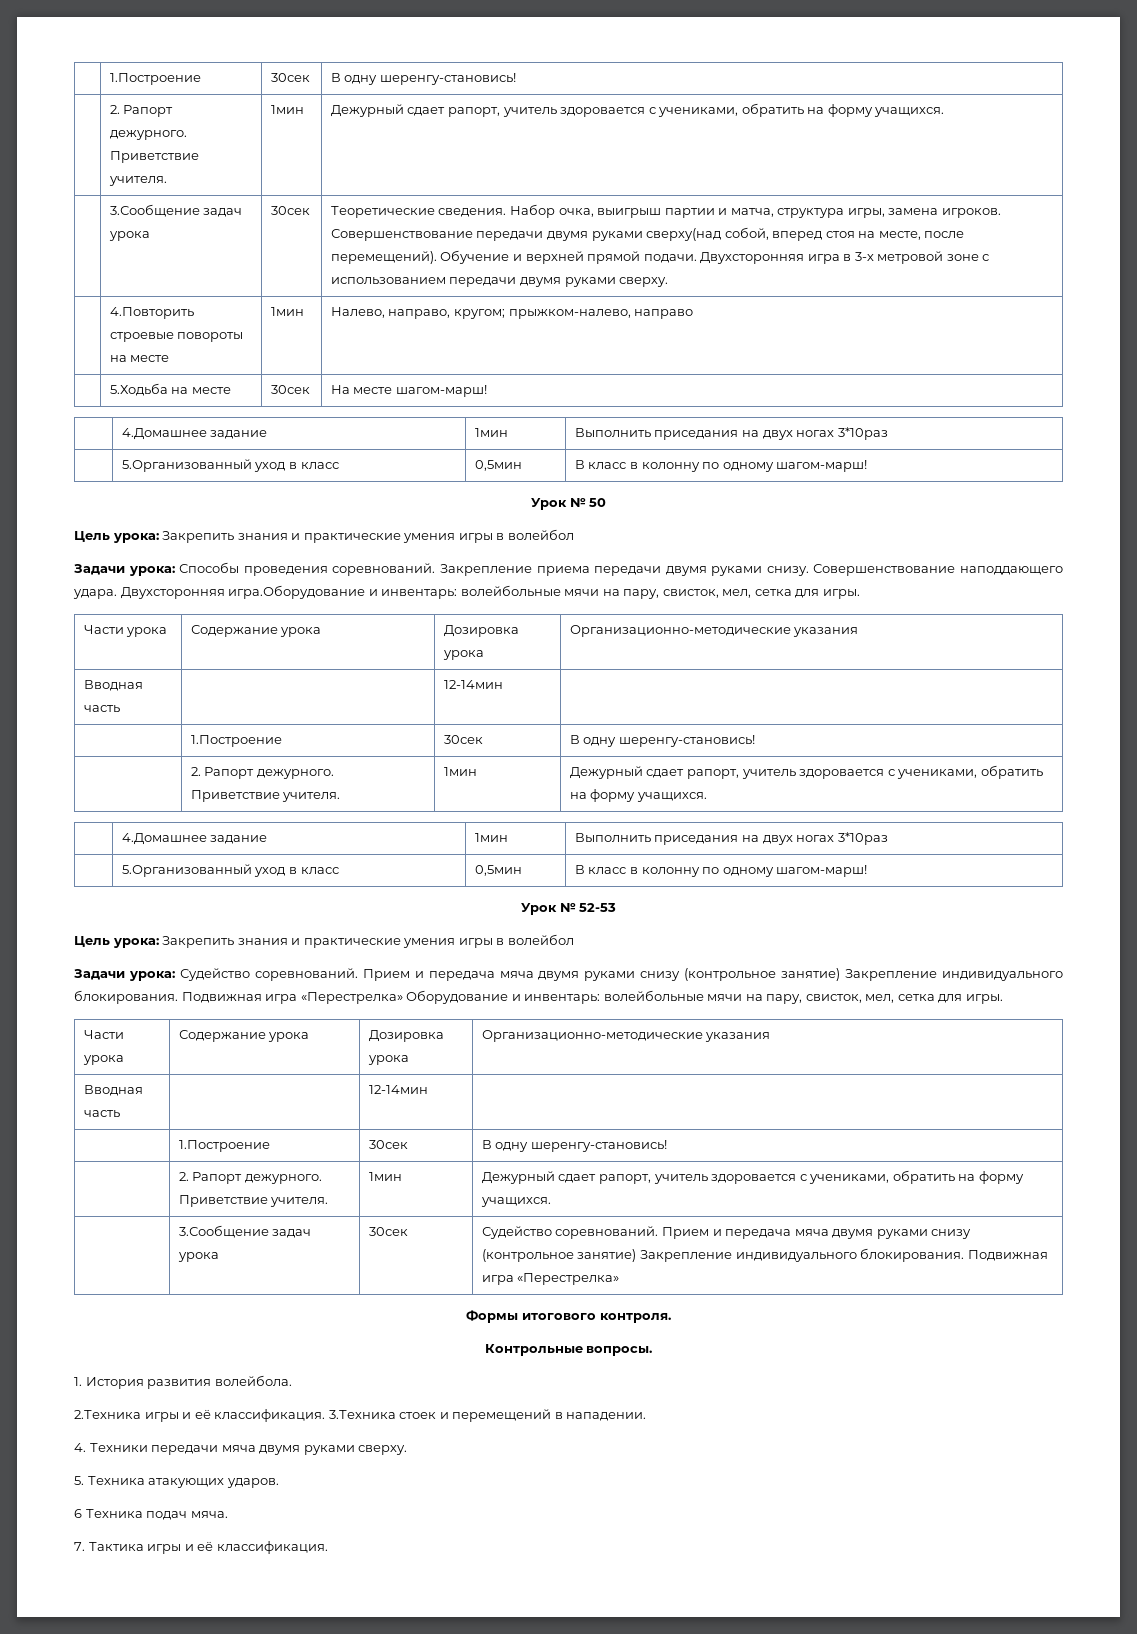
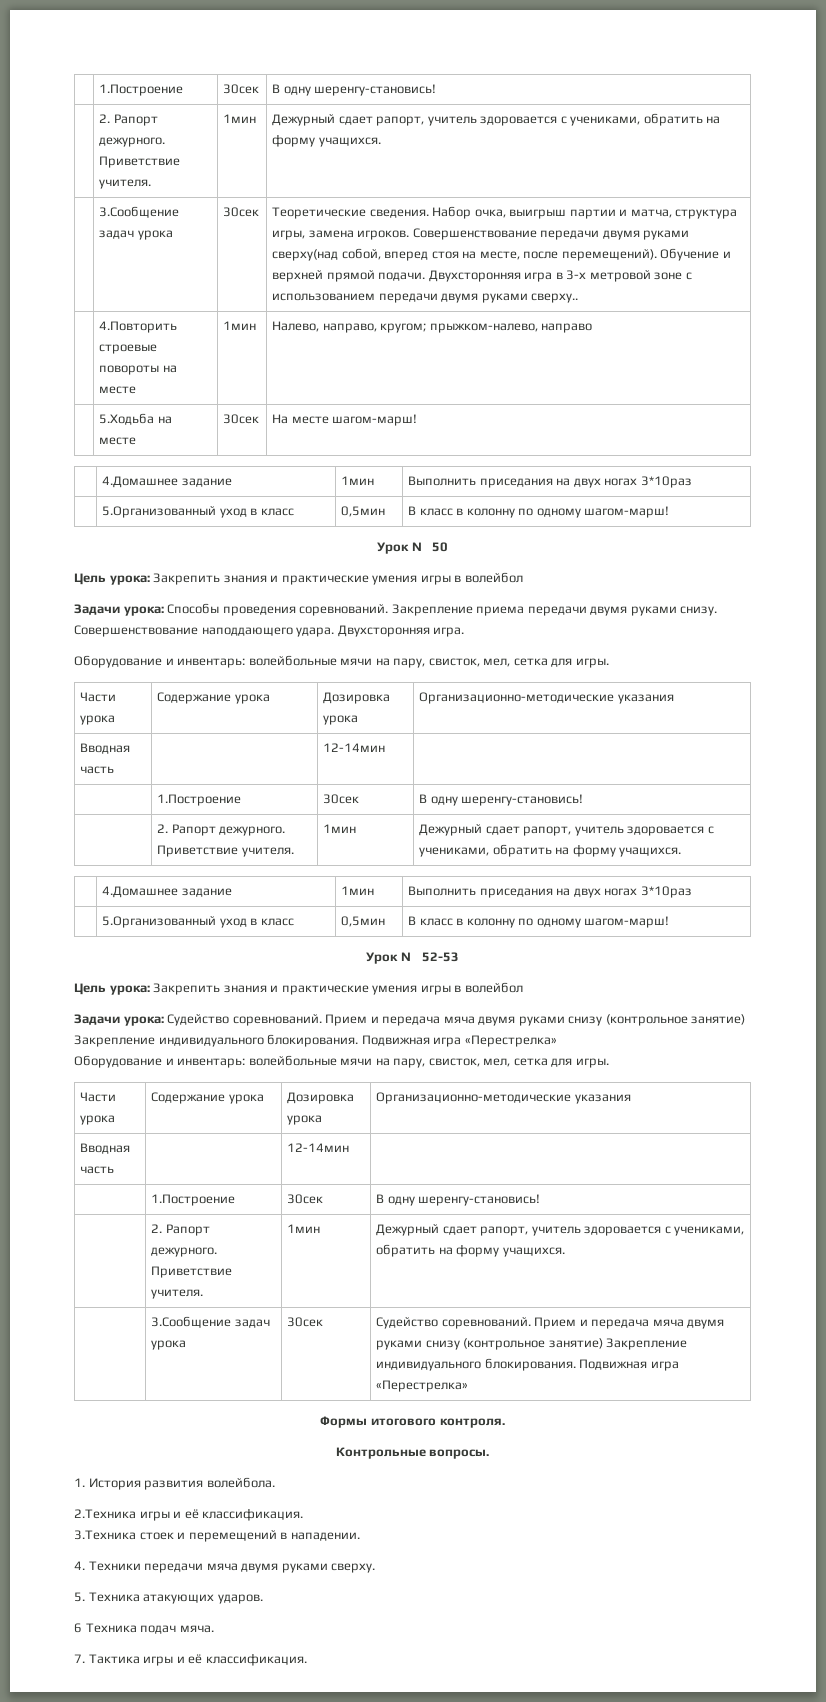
[619,277,669,287] сверху. -> [531,293,579,303] сверху..
[228,585,366,599] игра.Оборудование -> [433,627,465,637] [74,655,162,668] игра. // Оборудование
(403, 998) none -> (557, 1041) //
(326, 1415) none -> (304, 1515) //

